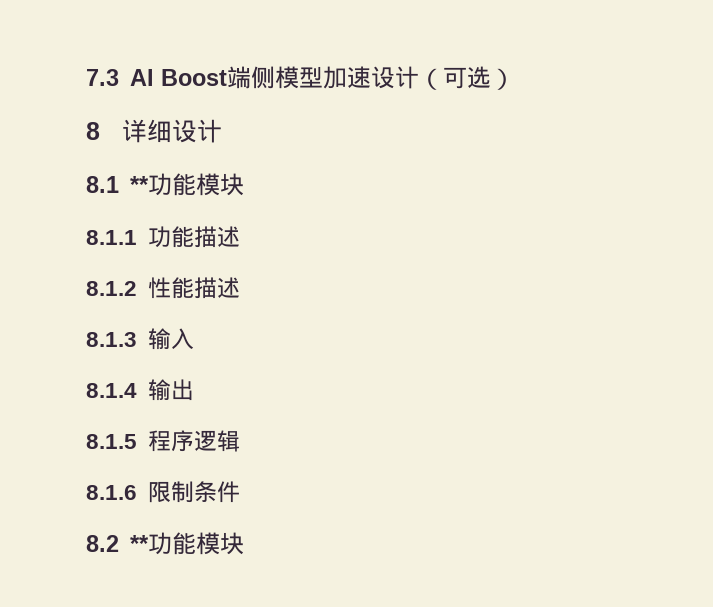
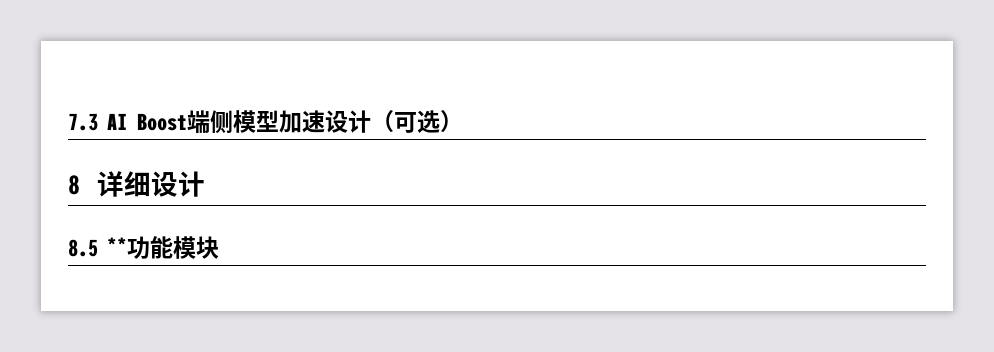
[86,173,244,196] [86,226,240,248] [86,277,240,299] [86,328,194,350] [86,379,194,401] [86,430,240,452] [86,481,240,503] [86,532,244,555] 8.1 **功能模块 // 8.1.1功能描述 // 8.1.2性能描述 // 8.1.3输入 // 8.1.4输出 // 8.1.5程序逻辑 // 8.1.6限制条件 // 8.2 **功能模块 -> [68,236,219,259] 8.5 **功能模块

